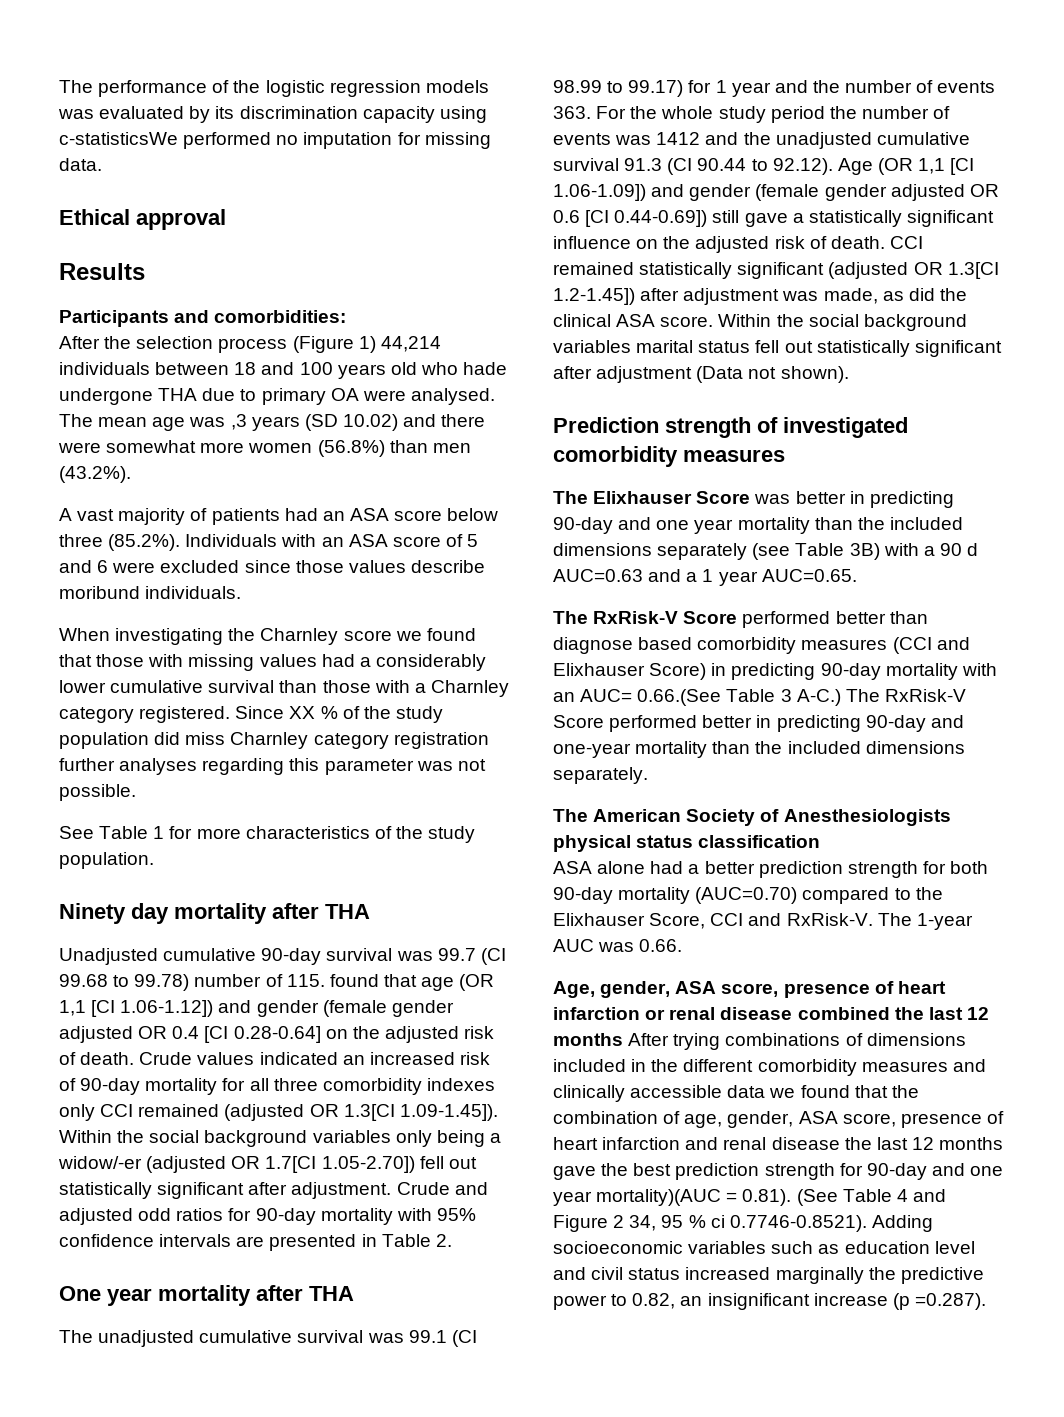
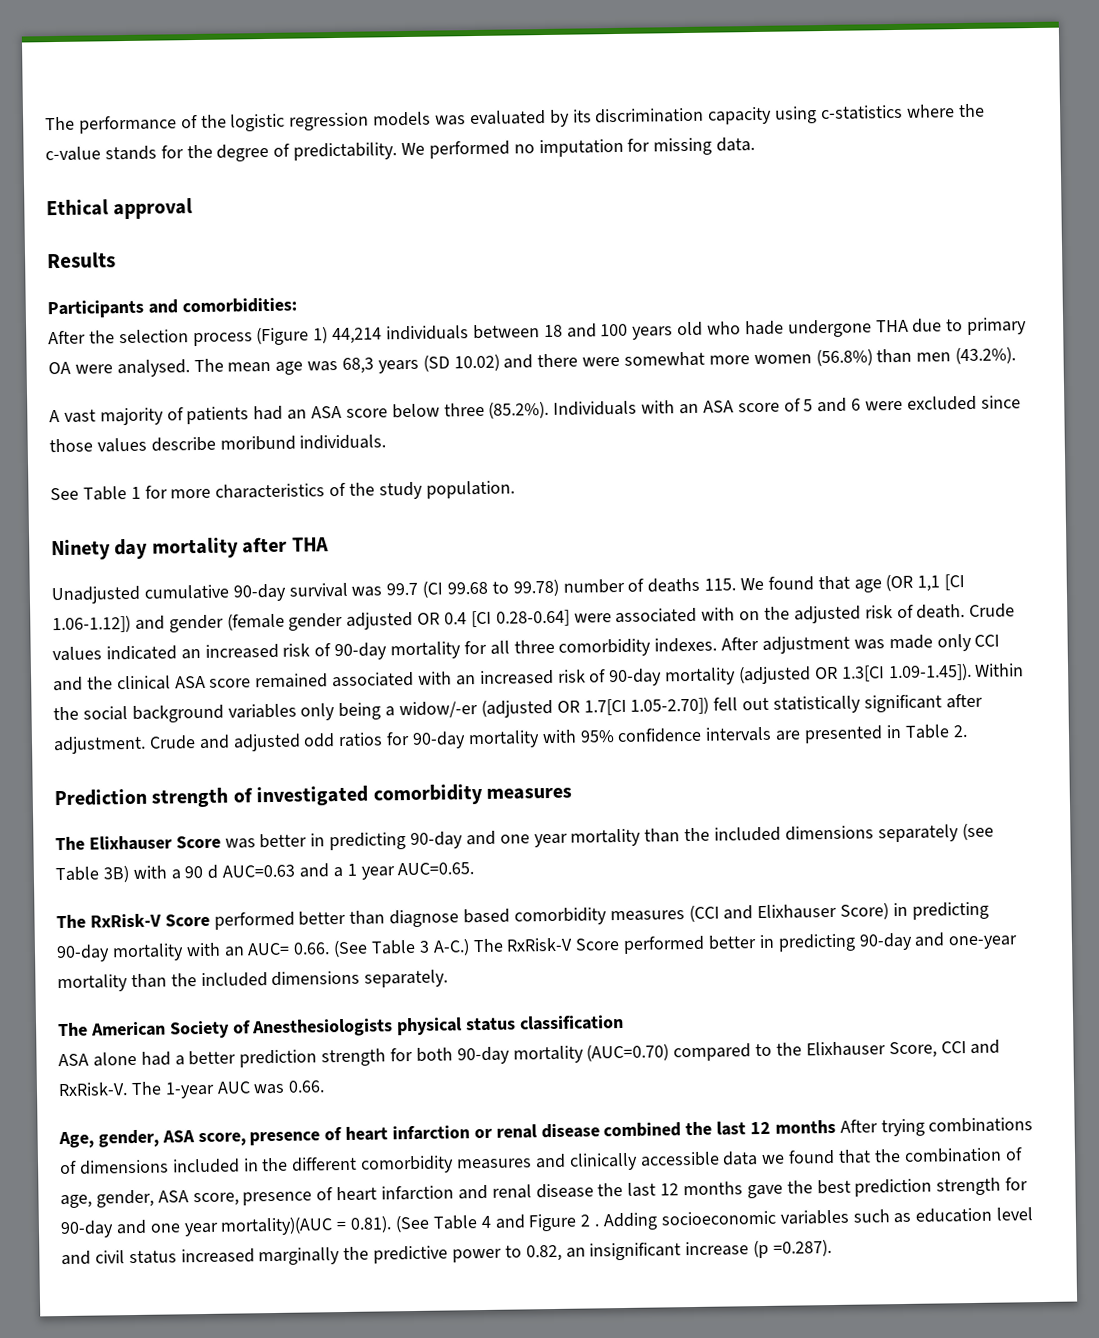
[59,132,178,145] c-statisticsWe -> [820,103,985,121] [45,142,426,162] c-statistics where the c-value stands for the degree of predictability. We
[230,414,247,430] ,3 -> [342,357,375,374] 68,3
[59,628,476,645] [59,654,486,671] [59,680,509,697] [59,706,443,723] [59,732,489,749] [59,758,486,775] [59,784,136,801] // When investigating the Charnley score we found that those with missing values had a considerably lower cumulative survival than those with a Charnley category registered. Since XX % of the study population did miss Charnley category registration further analyses regarding this parameter was not possible. -> (387, 442) none
[286,974,325,987] 115. -> [647,577,765,593] deaths 115. We
(321, 1034) none -> [573,607,736,624] were associated with
[426,1078,495,1091] [59,1104,220,1121] indexes only CCI remained -> [654,633,1001,654] [53,667,737,692] indexes. After adjustment was made only CCI and the clinical ASA score remained associated with an increased risk of 90-day mortality
[59,1285,354,1306] [59,1330,477,1347] [553,80,996,97] [553,106,951,123] [553,132,970,149] [553,158,975,175] [553,184,999,201] [553,210,994,227] [553,236,923,253] [553,262,999,279] [553,288,967,305] [553,314,967,331] [553,340,1002,357] [553,366,849,383] // One year mortality after THA // The unadjusted cumulative survival was 99.1 (CI 98.99 to 99.17) for 1 year and the number of events 363. For the whole study period the number of events was 1412 and the unadjusted cumulative survival 91.3 (CI 90.44 to 92.12). Age (OR 1,1 [CI 1.06-1.09]) and gender (female gender adjusted OR 0.6 [CI 0.44-0.69]) still gave a statistically significant influence on the adjusted risk of death. CCI remained statistically significant (adjusted OR 1.3[CI 1.2-1.45]) after adjustment was made, as did the clinical ASA score. Within the social background variables marital status fell out statistically significant after adjustment (Data not shown). -> (968, 731) none
[637,689,722,706] 0.66.(See -> [293,939,369,958] 0.66. (See
[629,1215,867,1232] 34, 95 % ci 0.7746-0.8521). -> [594,1223,600,1227] .

